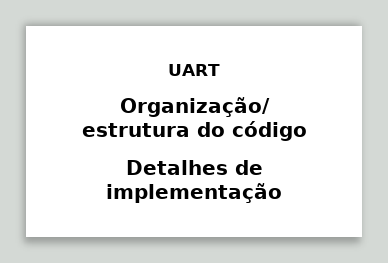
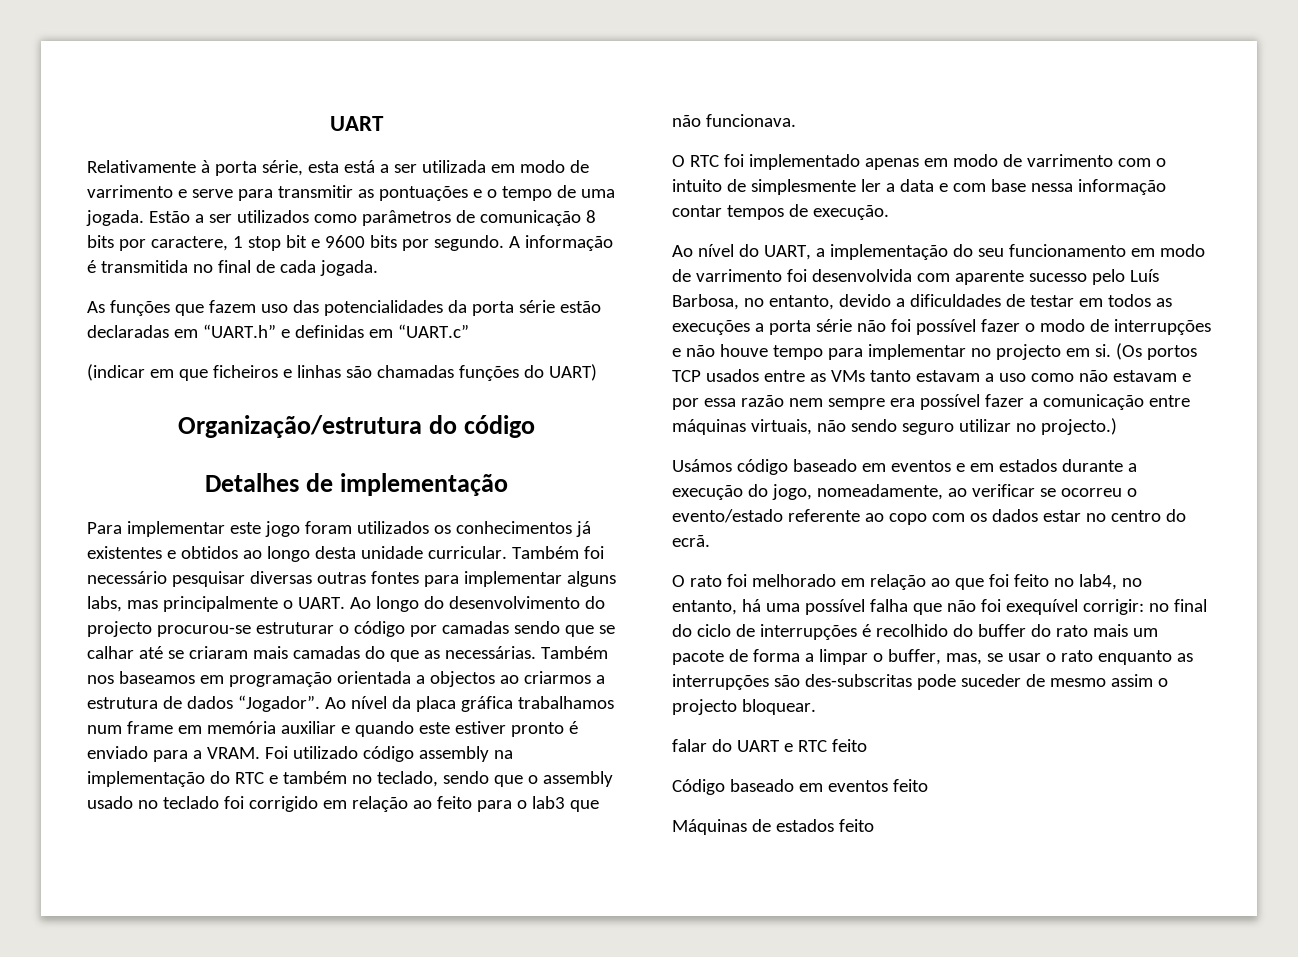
[168,64,221,76] UART -> [330,116,384,131] [87,160,589,176] [87,185,615,201] [86,210,596,226] [87,235,613,251] [87,260,378,276] [87,300,601,316] [87,324,469,338] [87,364,597,381] UART // Relativamente à porta série, esta está a ser utilizada em modo de varrimento e serve para transmitir as pontuações e o tempo de uma jogada. Estão a ser utilizados como parâmetros de comunicação 8 bits por caractere, 1 stop bit e 9600 bits por segundo. A informação é transmitida no final de cada jogada. // As funções que fazem uso das potencialidades da porta série estão declaradas em “UART.h” e definidas em “UART.c” // (indicar em que ficheiros e linhas são chamadas funções do UART)
(282, 193) none -> [87,521,591,537] [87,546,604,562] [87,571,616,587] [87,596,605,612] [87,621,615,637] [87,646,608,662] [87,671,605,687] [87,695,614,712] [87,721,578,737] [87,746,513,762] [87,771,613,787] [87,796,599,812] [672,114,796,127] [672,154,1166,170] [672,179,1166,195] [672,204,889,220] [672,244,1205,260] [672,269,1159,285] [672,294,1172,310] [672,319,1211,335] [672,343,1197,360] [672,369,1191,382] [672,394,1190,410] [672,418,1117,435] [672,459,1137,475] [672,484,1137,500] [672,509,1186,525] [672,535,710,547] [672,574,1142,590] [672,599,1207,615] [672,624,1158,640] [672,649,1193,665] [672,674,1168,690] [672,699,816,715] [672,739,867,752] [672,779,928,795] [672,819,874,835] // Para implementar este jogo foram utilizados os conhecimentos já existentes e obtidos ao longo desta unidade curricular. Também foi necessário pesquisar diversas outras fontes para implementar alguns labs, mas principalmente o UART. Ao longo do desenvolvimento do projecto procurou-se estruturar o código por camadas sendo que se calhar até se criaram mais camadas do que as necessárias. Também nos baseamos em programação orientada a objectos ao criarmos a estrutura de dados “Jogador”. Ao nível da placa gráfica trabalhamos num frame em memória auxiliar e quando este estiver pronto é enviado para a VRAM. Foi utilizado código assembly na implementação do RTC e também no teclado, sendo que o assembly usado no teclado foi corrigido em relação ao feito para o lab3 que não funcionava. // O RTC foi implementado apenas em modo de varrimento com o intuito de simplesmente ler a data e com base nessa informação contar tempos de execução. // Ao nível do UART, a implementação do seu funcionamento em modo de varrimento foi desenvolvida com aparente sucesso pelo Luís Barbosa, no entanto, devido a dificuldades de testar em todos as execuções a porta série não foi possível fazer o modo de interrupções e não houve tempo para implementar no projecto em si. (Os portos TCP usados entre as VMs tanto estavam a uso como não estavam e por essa razão nem sempre era possível fazer a comunicação entre máquinas virtuais, não sendo seguro utilizar no projecto.) // Usámos código baseado em eventos e em estados durante a execução do jogo, nomeadamente, ao verificar se ocorreu o evento/estado referente ao copo com os dados estar no centro do ecrã. // O rato foi melhorado em relação ao que foi feito no lab4, no entanto, há uma possível falha que não foi exequível corrigir: no final do ciclo de interrupções é recolhido do buffer do rato mais um pacote de forma a limpar o buffer, mas, se usar o rato enquanto as interrupções são des-subscritas pode suceder de mesmo assim o projecto bloquear. // falar do UART e RTC feito // Código baseado em eventos feito // Máquinas de estados feito

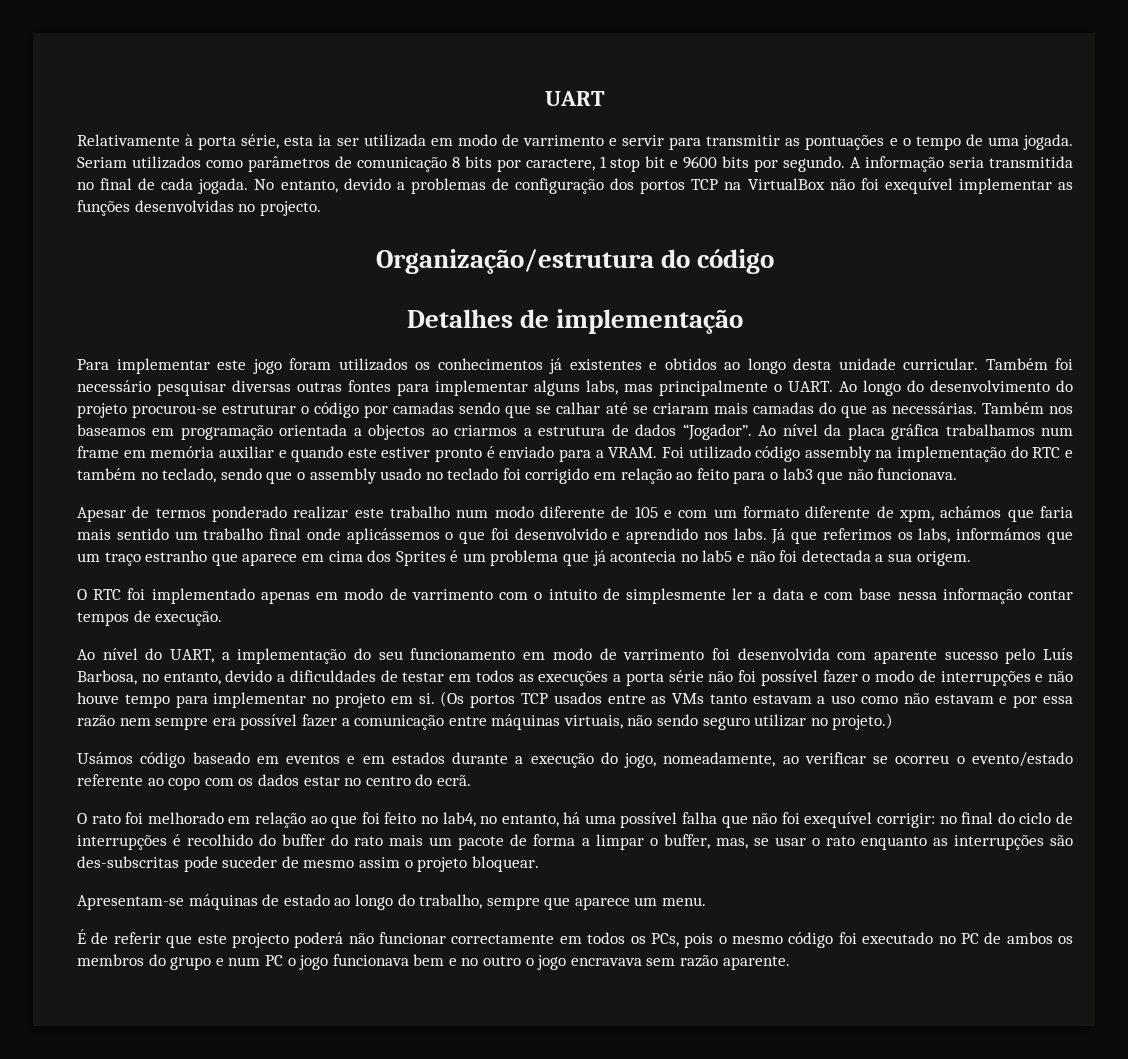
[343,160,389,173] está a -> [318,135,332,146] ia
[191,189,233,198] serve -> [622,135,665,146] servir
[148,211,232,223] Estão a ser -> [77,157,127,168] Seriam
[87,260,96,273] é -> [949,157,985,168] seria
[87,300,601,316] [87,324,469,338] [87,364,597,381] // As funções que fazem uso das potencialidades da porta série estão declaradas em “UART.h” e definidas em “UART.c” // (indicar em que ficheiros e linhas são chamadas funções do UART) -> [254,178,1073,194] [77,200,321,216] No entanto, devido a problemas de configuração dos portos TCP na VirtualBox não foi exequível implementar as funções desenvolvidas no projecto.
[87,621,152,637] projecto -> [77,403,127,418] projeto
(796, 120) none -> [77,506,1074,522] [77,528,1074,544] [77,550,971,566] // Apesar de termos ponderado realizar este trabalho num modo diferente de 105 e com um formato diferente de xpm, achámos que faria mais sentido um trabalho final onde aplicássemos o que foi desenvolvido e aprendido nos labs. Já que referimos os labs, informámos que um traço estranho que aparece em cima dos Sprites é um problema que já acontecia no lab5 e não foi detectada a sua origem.
[995,344,1061,360] projecto -> [334,693,385,708] projeto
[1040,418,1117,435] projecto.) -> [832,713,894,730] projeto.)
[672,699,737,715] projecto -> [417,857,468,872] projeto
[672,739,867,752] [672,779,928,795] [672,819,874,835] falar do UART e RTC feito // Código baseado em eventos feito // Máquinas de estados feito -> [77,894,707,910] [77,929,1073,948] [77,954,790,970] Apresentam-se máquinas de estado ao longo do trabalho, sempre que aparece um menu. // É de referir que este projecto poderá não funcionar correctamente em todos os PCs, pois o mesmo código foi executado no PC de ambos os membros do grupo e num PC o jogo funcionava bem e no outro o jogo encravava sem razão aparente.

